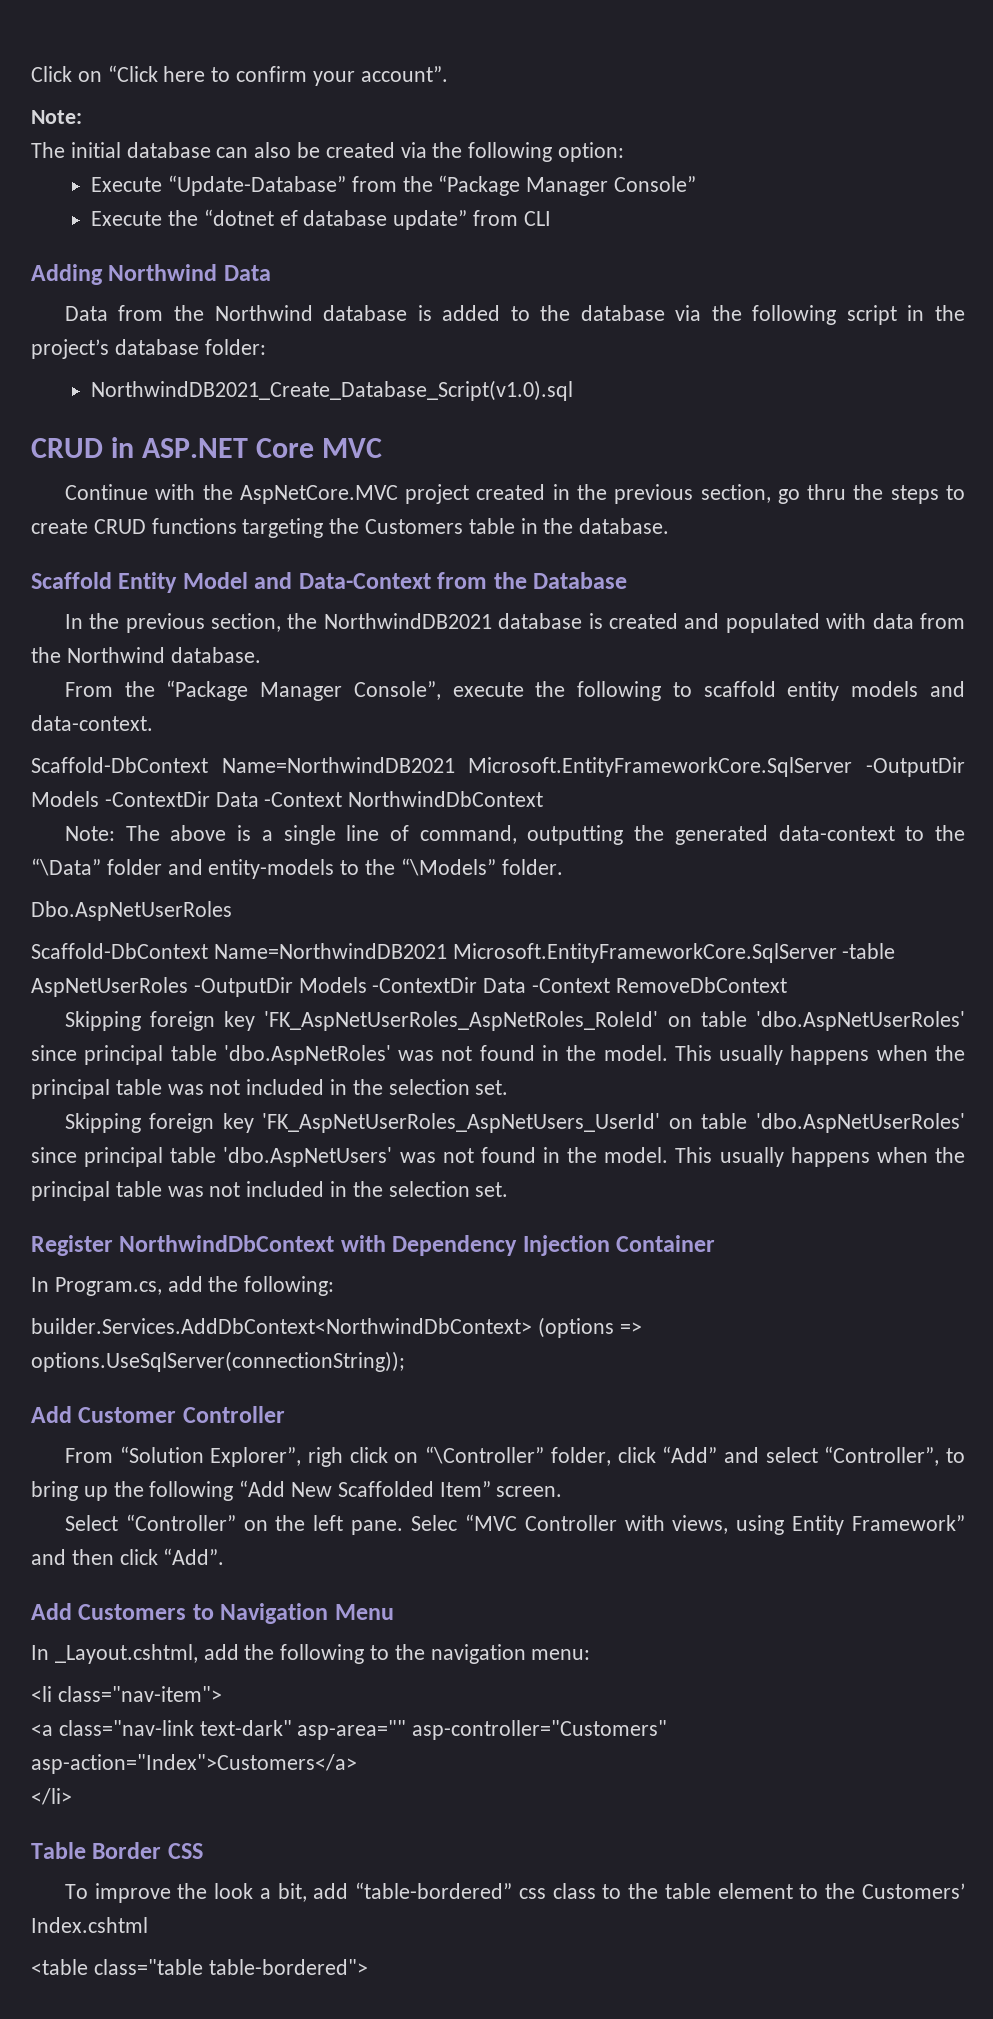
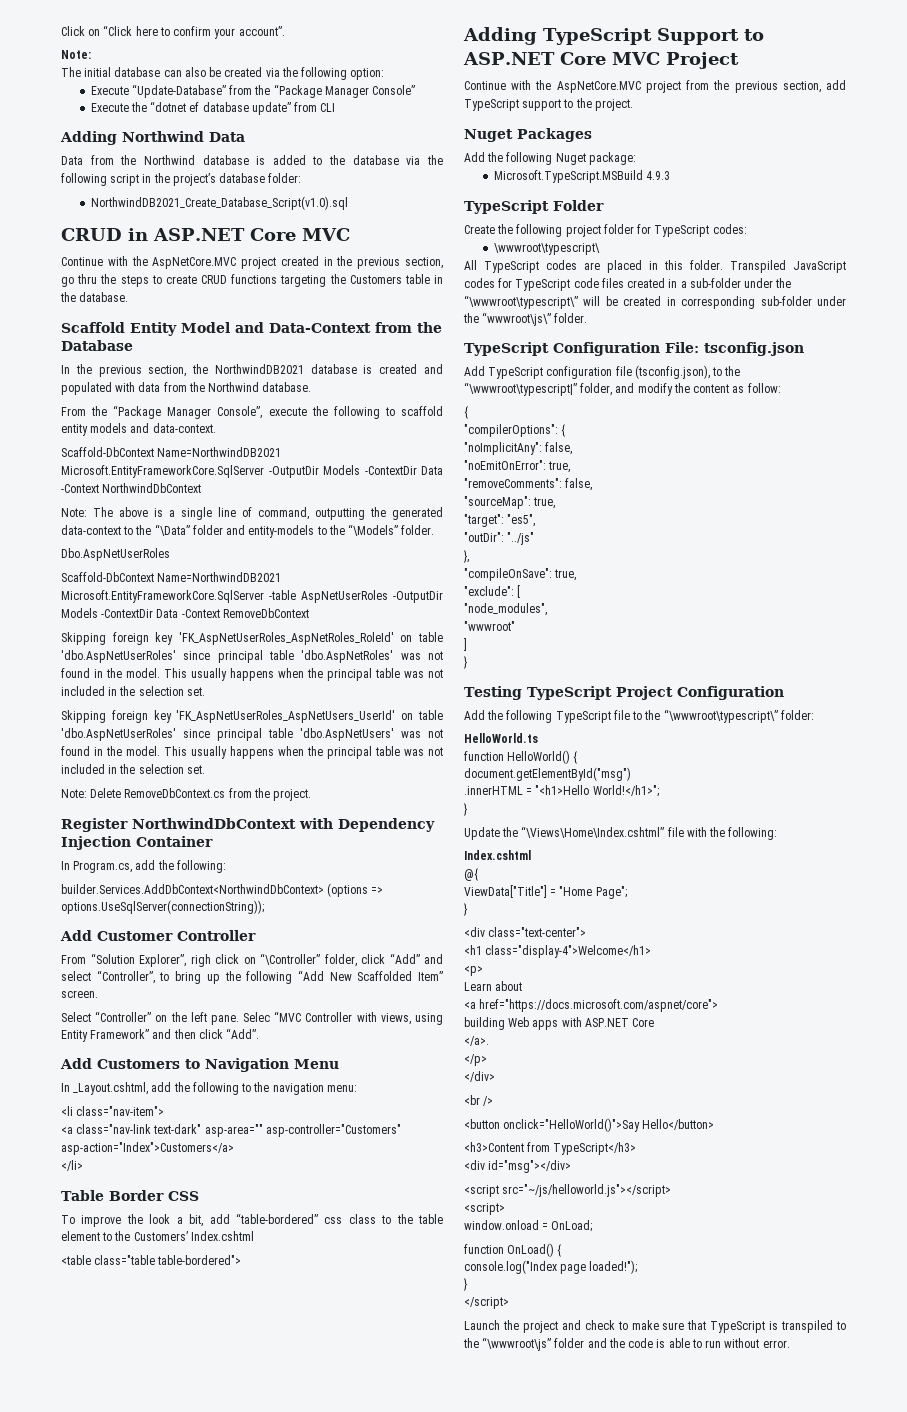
(509, 1189) none -> [61,788,312,801] // Note: Delete RemoveDbContext.cs from the project.
(368, 1967) none -> [463,27,764,45] [463,52,739,69] [464,80,846,93] [464,98,633,111] [464,128,592,142] [464,152,636,165] [493,170,670,183] [464,200,604,214] [464,224,747,237] [493,243,600,255] [464,260,846,273] [464,278,792,291] [464,295,846,309] [463,312,588,326] [464,342,804,356] [464,365,741,379] [464,382,781,396] [464,406,468,419] [464,424,566,437] [464,442,573,455] [464,460,571,473] [464,478,593,491] [464,496,556,509] [464,514,536,527] [464,532,535,545] [463,550,469,563] [464,568,577,581] [464,585,521,598] [464,603,547,616] [464,621,515,631] [463,638,467,651] [463,656,467,669] [464,686,784,700] [464,709,814,723] [464,733,538,743] [464,750,578,764] [464,767,631,781] [464,785,659,797] [463,803,467,816] [464,826,778,840] [464,850,531,860] [464,868,478,881] [464,885,627,899] [463,903,467,916] [464,927,587,937] [464,945,652,958] [464,966,483,976] [464,981,523,991] [464,999,719,1012] [464,1017,655,1030] [464,1036,489,1046] [464,1054,487,1066] [464,1071,495,1082] [464,1095,494,1106] [464,1118,715,1132] [464,1142,637,1155] [464,1160,572,1173] [464,1184,672,1197] [464,1203,505,1215] [464,1220,593,1232] [464,1243,562,1257] [464,1260,638,1274] [463,1278,467,1291] [464,1297,509,1309] [464,1320,846,1333] [463,1337,790,1351] // Adding TypeScript Support to ASP.NET Core MVC Project // Continue with the AspNetCore.MVC project from the previous section, add TypeScript support to the project. // Nuget Packages // Add the following Nuget package: // Microsoft.TypeScript.MSBuild 4.9.3 // TypeScript Folder // Create the following project folder for TypeScript codes: // \wwwroot\typescript\ // All TypeScript codes are placed in this folder. Transpiled JavaScript codes for TypeScript code files created in a sub-folder under the “\wwwroot\typescript\” will be created in corresponding sub-folder under the “wwwroot\js\” folder. // TypeScript Configuration File: tsconfig.json // Add TypeScript configuration file (tsconfig.json), to the “\wwwroot\typescript|” folder, and modify the content as follow: // { // "compilerOptions": { // "noImplicitAny": false, // "noEmitOnError": true, // "removeComments": false, // "sourceMap": true, // "target": "es5", // "outDir": "../js" // }, // "compileOnSave": true, // "exclude": [ // "node_modules", // "wwwroot" // ] // } // Testing TypeScript Project Configuration // Add the following TypeScript file to the “\wwwroot\typescript\” folder: // HelloWorld.ts // function HelloWorld() { // document.getElementById("msg") // .innerHTML = "<h1>Hello World!</h1>"; // } // Update the “\Views\Home\Index.cshtml” file with the following: // Index.cshtml // @{ // ViewData["Title"] = "Home Page"; // } // <div class="text-center"> // <h1 class="display-4">Welcome</h1> // <p> // Learn about // <a href="https://docs.microsoft.com/aspnet/core"> // building Web apps with ASP.NET Core // </a>. // </p> // </div> // <br /> // <button onclick="HelloWorld()">Say Hello</button> // <h3>Content from TypeScript</h3> // <div id="msg"></div> // <script src="~/js/helloworld.js"></script> // <script> // window.onload = OnLoad; // function OnLoad() { // console.log("Index page loaded!"); // } // </script> // Launch the project and check to make sure that TypeScript is transpiled to the “\wwwroot\js” folder and the code is able to run without error.

